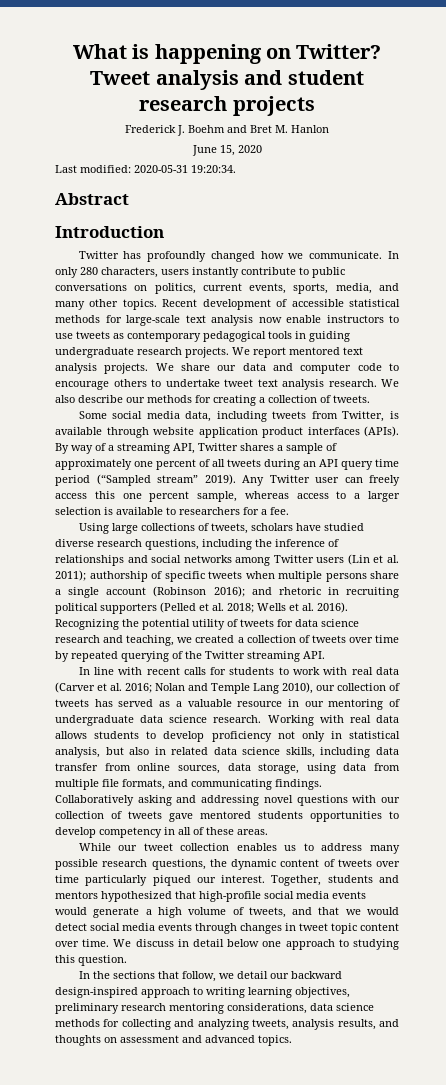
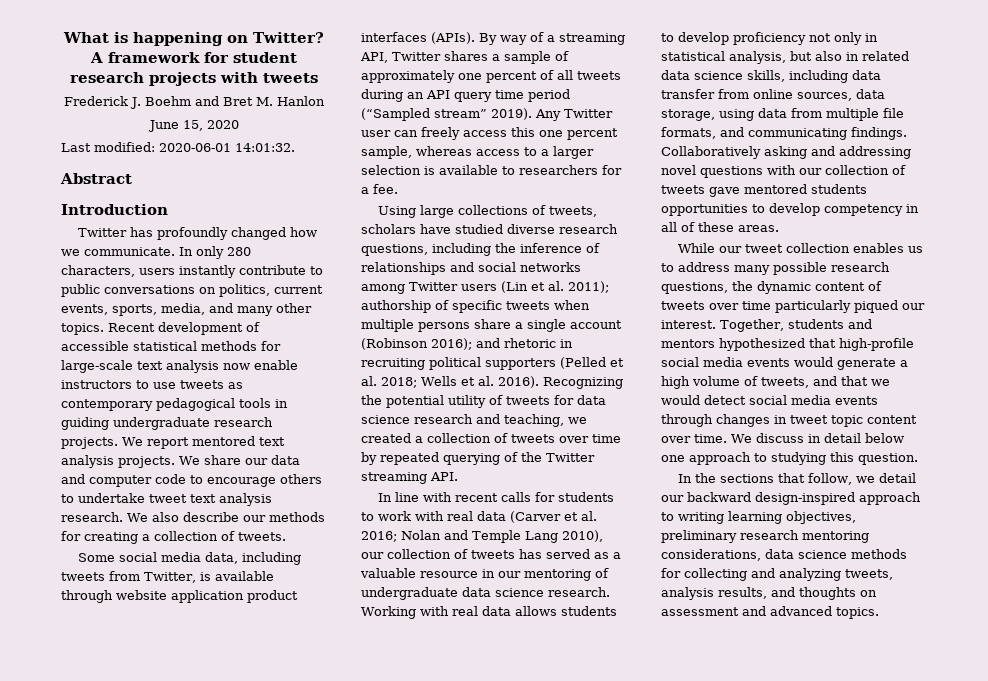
[90,70,283,90] Tweet analysis and -> [90,52,229,63] A framework for
(315, 106) none -> [220,72,318,83] with tweets
[134,165,236,173] 2020-05-31 19:20:34. -> [159,143,295,152] 2020-06-01 14:01:32.

